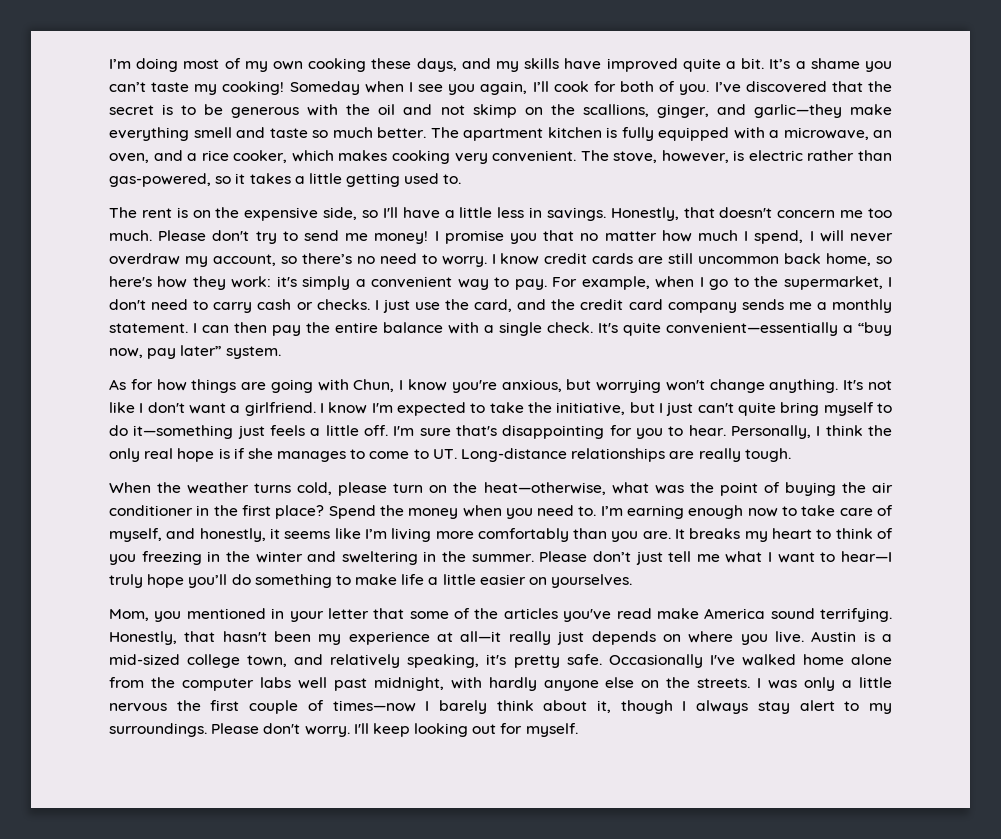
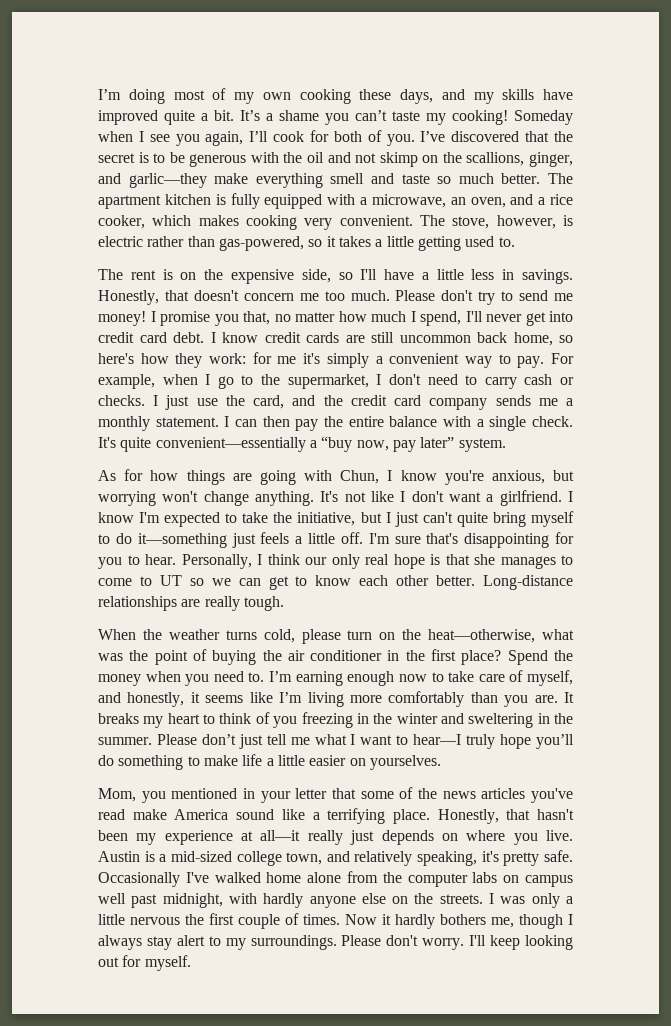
[543,230,575,241] that -> [243,311,270,325] that,
[809,230,894,242] [109,253,487,267] I will never overdraw my account, so there’s no need to worry. -> [465,311,573,326] [98,332,204,343] I'll never get into credit card debt.
(272, 282) none -> [252,352,297,364] for me
[868,425,893,436] the -> [305,557,327,565] our
[233,448,245,459] if -> [445,554,470,565] that
[432,449,457,459] UT. -> [159,575,476,590] UT so we can get to know each other better.
(499, 613) none -> [442,791,476,799] news
[820,608,892,622] terrifying. -> [281,808,430,824] like a terrifying place.
(291, 682) none -> [503,875,573,887] on campus
[332,700,612,714] times—now I barely think about it, -> [303,914,514,929] times. Now it hardly bothers me,

